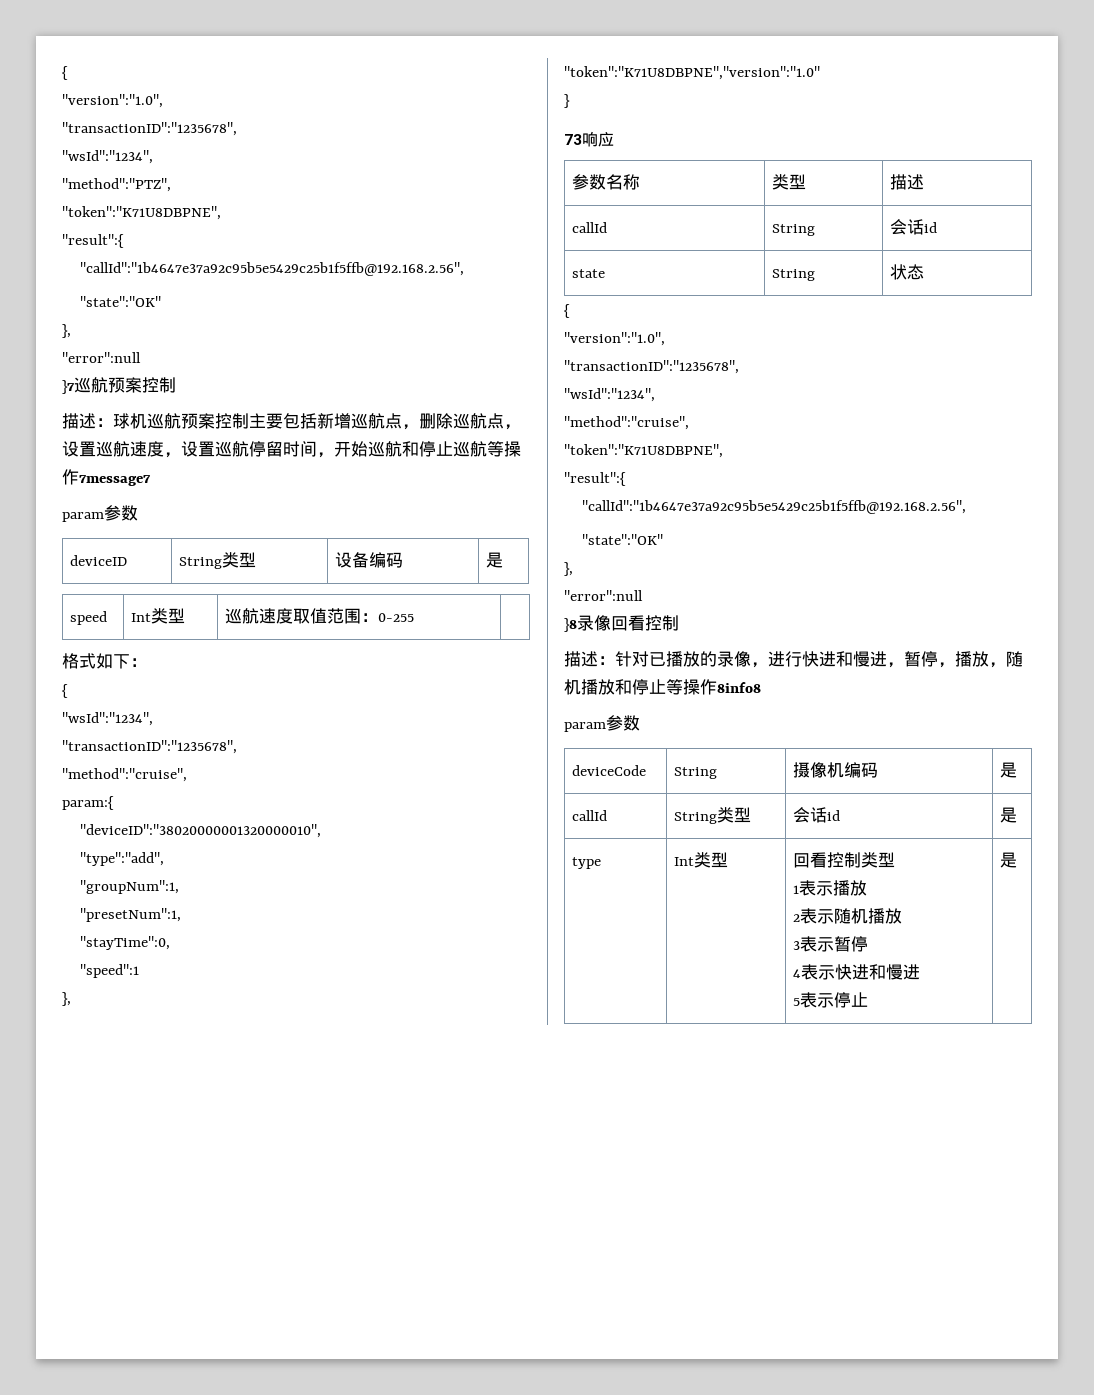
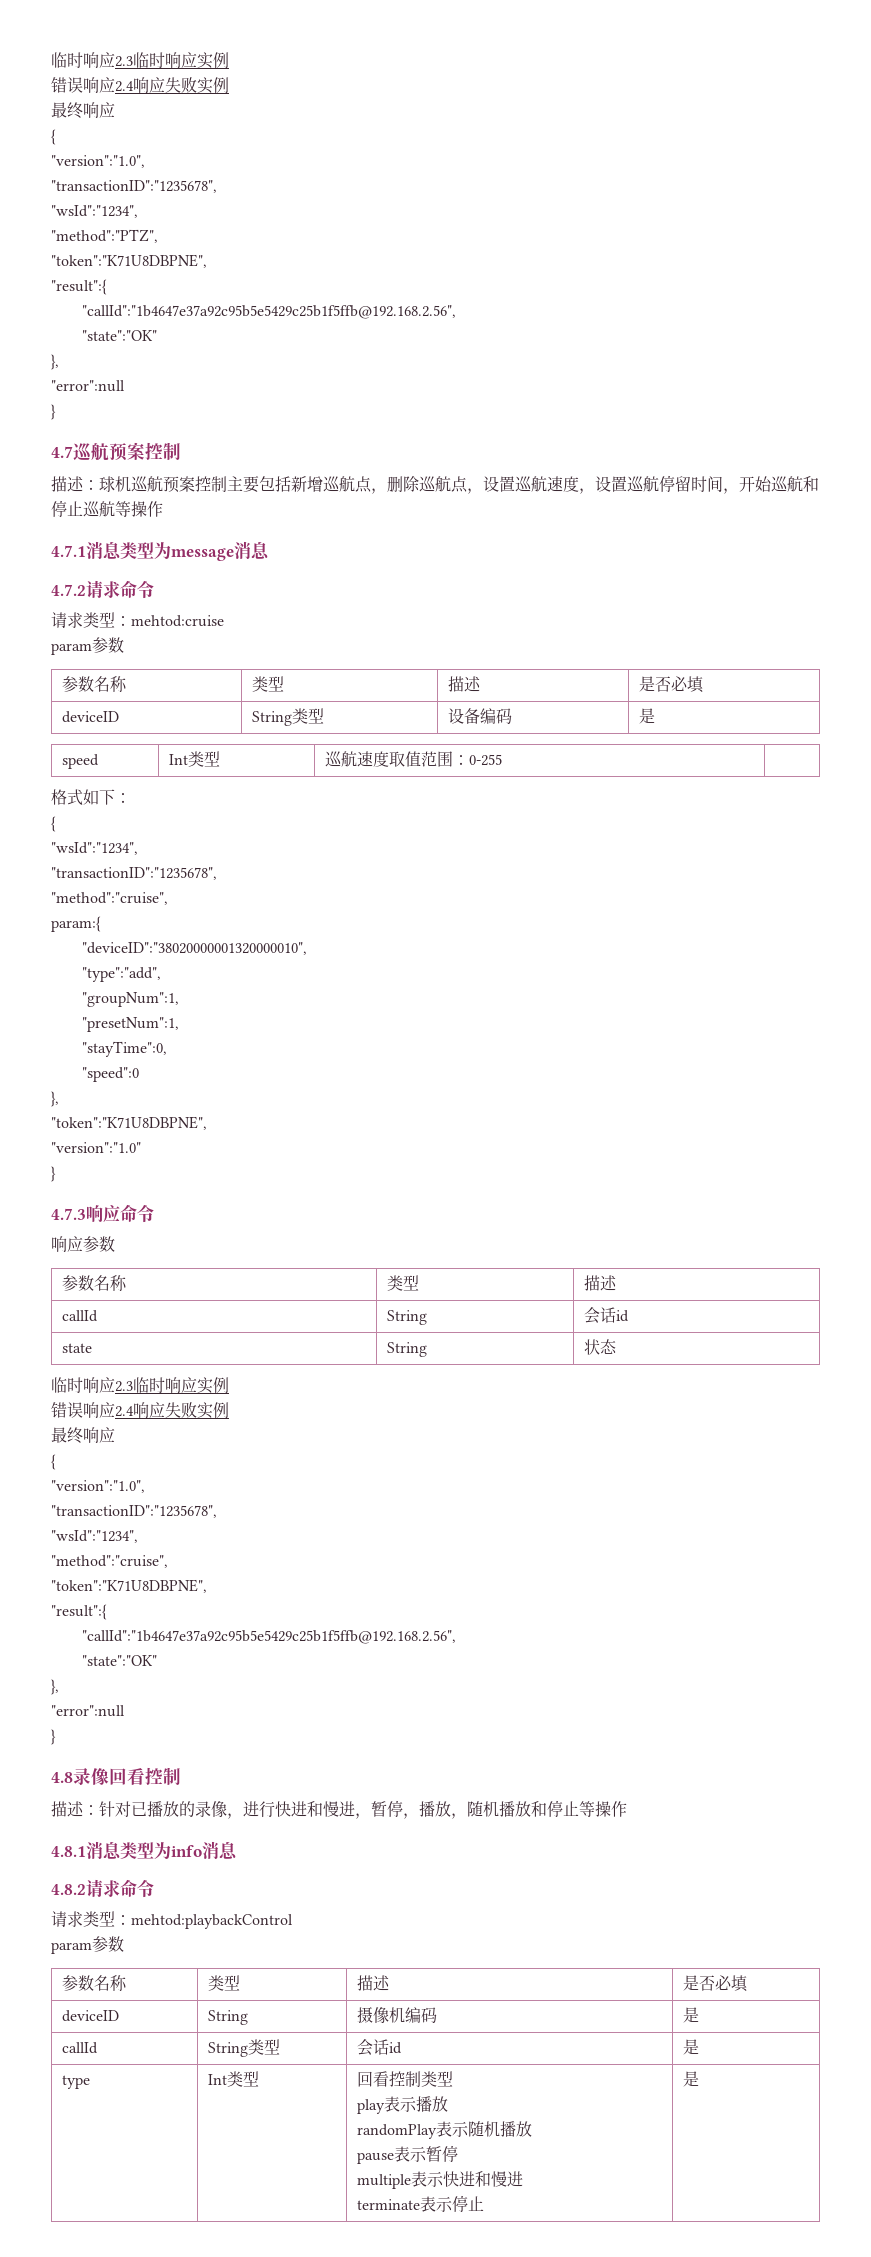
(62, 73) none -> [51,52,229,69] [51,77,229,94] [51,102,115,119] 临时响应2.3临时响应实例 // 错误响应2.4响应失败实例 // 最终响应 //
[62,380,75,394] }7 -> [51,404,56,420] [51,446,73,458] } // 4.7
[79,475,151,486] [62,505,138,522] 7message7 // param参数 -> [51,541,270,561] [51,580,154,599] [51,612,224,628] [51,637,124,655] [61,676,127,692] [251,676,284,692] [447,676,481,692] [638,676,705,693] // 4.7.1消息类型为message消息 // 4.7.2请求命令 // 请求类型：mehtod:cruise // param参数 // 参数名称 | 类型 | 描述 | 是否必填
[80,964,140,978] [62,992,71,1006] [564,66,820,80] [564,94,570,108] [564,131,614,147] "speed":1 // }, // "token":"K71U8DBPNE","version":"1.0" // } // 73响应 -> [81,1067,139,1082] [51,1091,59,1107] [51,1116,207,1130] [51,1142,141,1153] [51,1166,56,1182] [51,1204,154,1223] [51,1236,115,1252] "speed":0 // }, // "token":"K71U8DBPNE", // "version":"1.0" // } // 4.7.3响应命令 // 响应参数
(925, 272) none -> [51,1377,229,1394] [51,1402,229,1419] [51,1427,115,1444] // 临时响应2.3临时响应实例 // 错误响应2.4响应失败实例 // 最终响应
[564,618,577,632] }8 -> [51,1729,56,1745] [51,1772,73,1783] } // 4.8
[717,682,761,693] [564,715,640,732] [572,765,647,776] 8info8 // param参数 // deviceCode -> [51,1841,238,1860] [51,1879,154,1898] [51,1911,293,1929] [51,1936,124,1954] [61,1975,127,1991] [207,1975,240,1991] [356,1975,390,1991] [682,1975,749,1992] [61,2010,119,2022] // 4.8.1消息类型为info消息 // 4.8.2请求命令 // 请求类型：mehtod:playbackControl // param参数 // 参数名称 | 类型 | 描述 | 是否必填 // deviceID
[793,885,800,894] 1 -> [356,2099,385,2114] play
[793,914,801,922] 2 -> [356,2124,437,2139] randomPlay
[793,941,801,950] 3 -> [356,2152,394,2164] pause
[793,969,802,978] 4 -> [356,2174,411,2189] multiple
[793,998,801,1006] 5 -> [356,2199,420,2210] terminate

